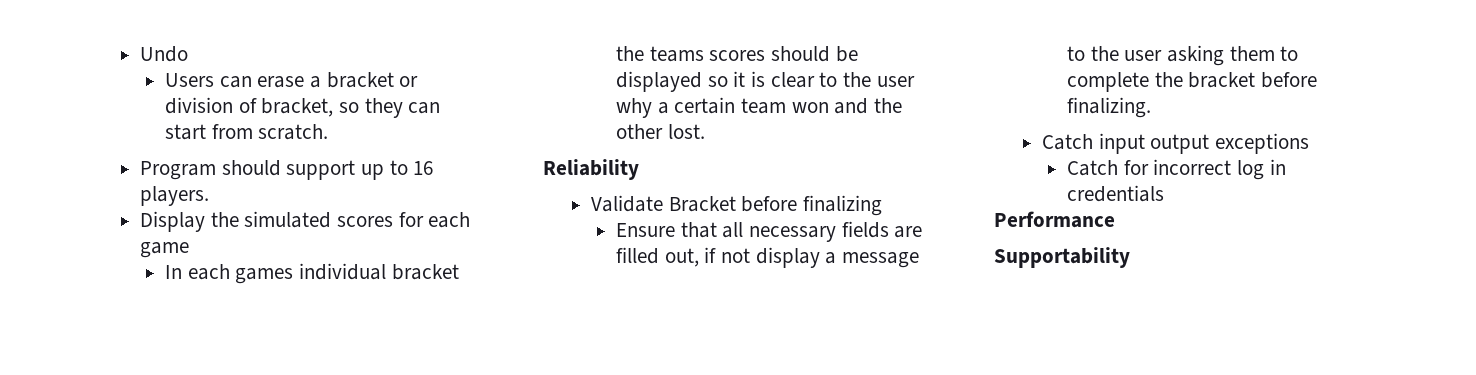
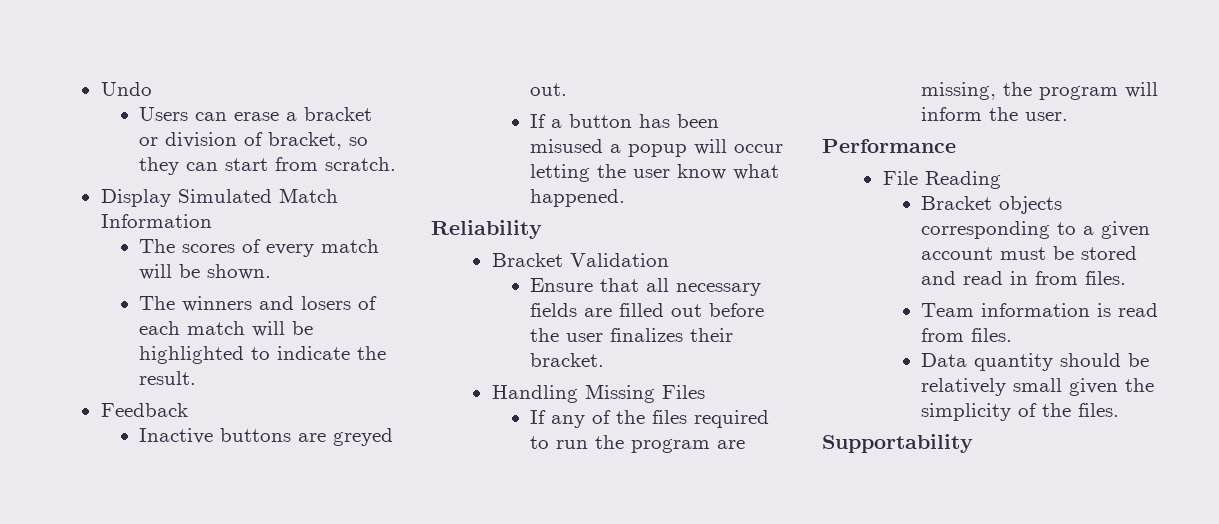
[139,160,434,180] [139,186,209,206] [139,211,471,232] [139,242,189,258] [164,263,459,284] [615,46,858,62] [615,71,915,92] [615,97,902,118] [615,124,705,139] [543,159,639,180] [590,195,882,216] Program should support up to 16 players. // Display the simulated scores for each game // In each games individual bracket the teams scores should be displayed so it is clear to the user why a certain team won and the other lost. // Reliability // Validate Bracket before finalizing -> [100,188,338,207] [100,214,212,228] [139,239,380,257] [139,264,272,280] [139,296,378,312] [139,321,314,337] [139,346,387,364] [139,371,197,385] [100,403,188,417] [139,428,394,446] [530,83,568,96] [530,114,720,128] [530,139,784,157] [530,164,780,182] [530,189,626,207] [431,220,542,239] [491,253,669,267] Display Simulated Match Information // The scores of every match will be shown. // The winners and losers of each match will be highlighted to indicate the result. // Feedback // Inactive buttons are greyed out. // If a button has been misused a popup will occur letting the user know what happened. // Reliability // Bracket Validation
[664,247,919,268] [1066,45,1299,66] [1066,72,1317,92] [1066,97,1151,118] [1041,133,1309,154] [1066,159,1286,180] [1066,185,1164,202] [994,211,1115,228] out, if not display a message to the user asking them to complete the bracket before finalizing. // Catch input output exceptions // Catch for incorrect log in credentials // Performance -> [671,303,765,317] [530,328,734,342] [530,353,605,367] [491,384,705,403] [530,410,770,428] [530,435,746,453] [921,82,1159,100] [921,107,1069,121] [822,139,956,153] [882,171,1001,189] [921,196,1063,214] [921,221,1151,239] [921,246,1138,260] [921,271,1127,285] [921,303,1159,317] [921,328,1013,342] [921,353,1150,371] [921,378,1155,396] [921,403,1120,421] out before the user finalizes their bracket. // Handling Missing Files // If any of the files required to run the program are missing, the program will inform the user. // Performance // File Reading // Bracket objects corresponding to a given account must be stored and read in from files. // Team information is read from files. // Data quantity should be relatively small given the simplicity of the files.

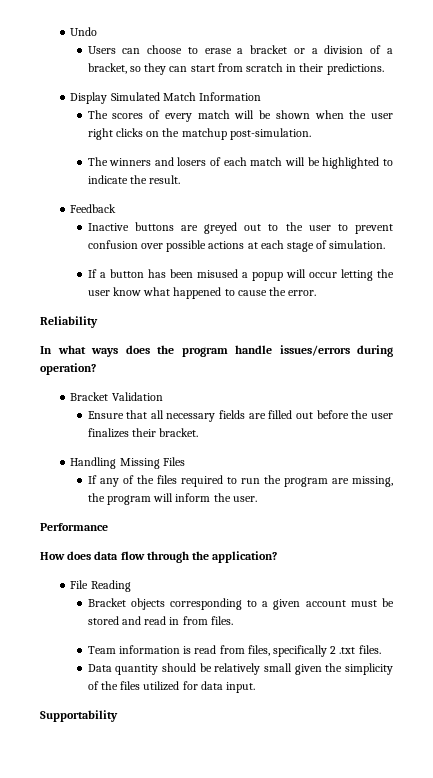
(228, 116) none -> [147,45,198,54] choose to
(159, 141) none -> [311,48,318,54] a
(264, 139) none -> [387,48,393,54] a
[325,157,397,171] scratch. -> [245,63,384,75] scratch in their predictions.
[207,264,272,280] shown. -> [275,110,394,119] [87,128,311,140] shown when the user right clicks on the matchup post-simulation.
[530,83,568,96] out. -> [244,222,393,234] [87,240,386,252] out to the user to prevent confusion over possible actions at each stage of simulation.
[530,189,626,207] [431,220,542,239] happened. // Reliability -> [173,287,317,299] [40,316,98,328] [40,345,393,357] [40,363,96,375] happened to cause the error. // Reliability // In what ways does the program handle issues/errors during operation?
(956, 146) none -> [40,551,278,563] // How does data flow through the application?
(965, 335) none -> [247,645,356,657] files, specifically 2 .txt
[1078,403,1120,417] files. -> [120,681,255,693] files utilized for data input.

